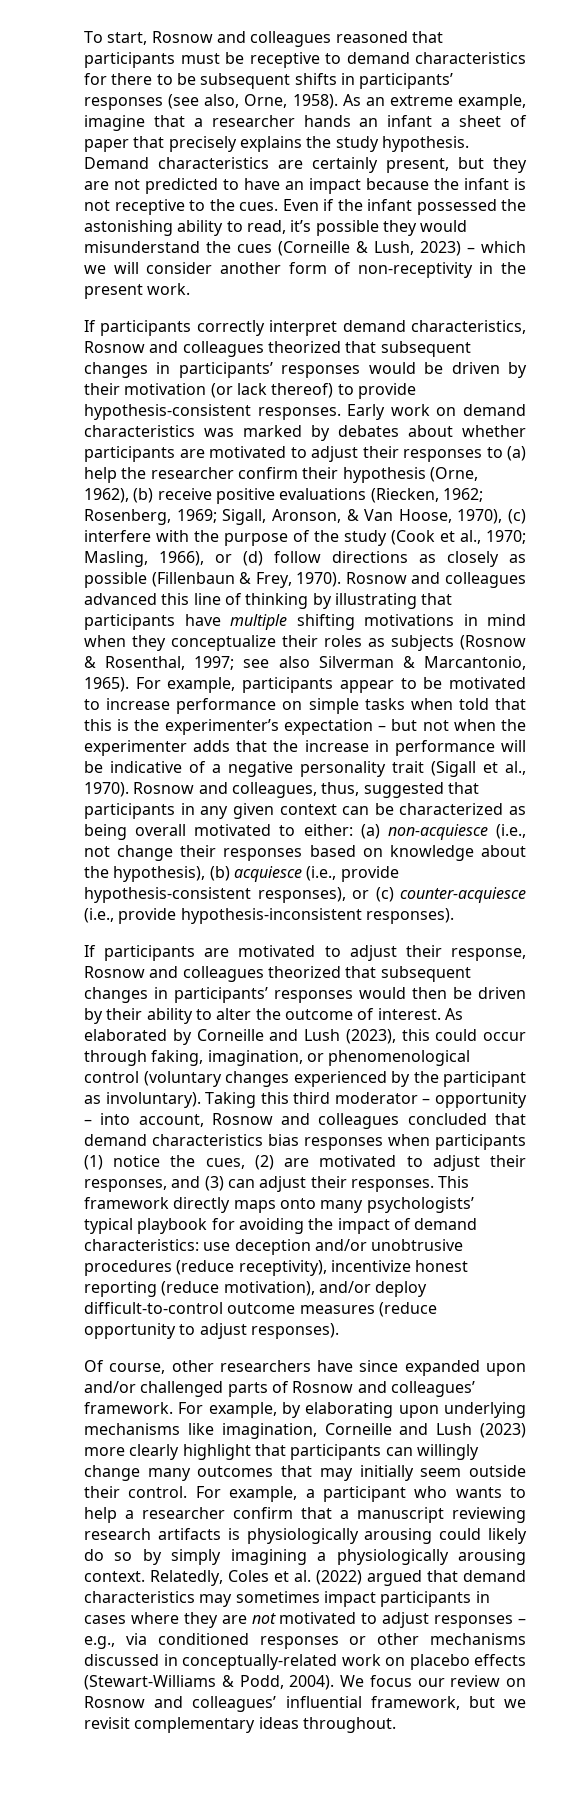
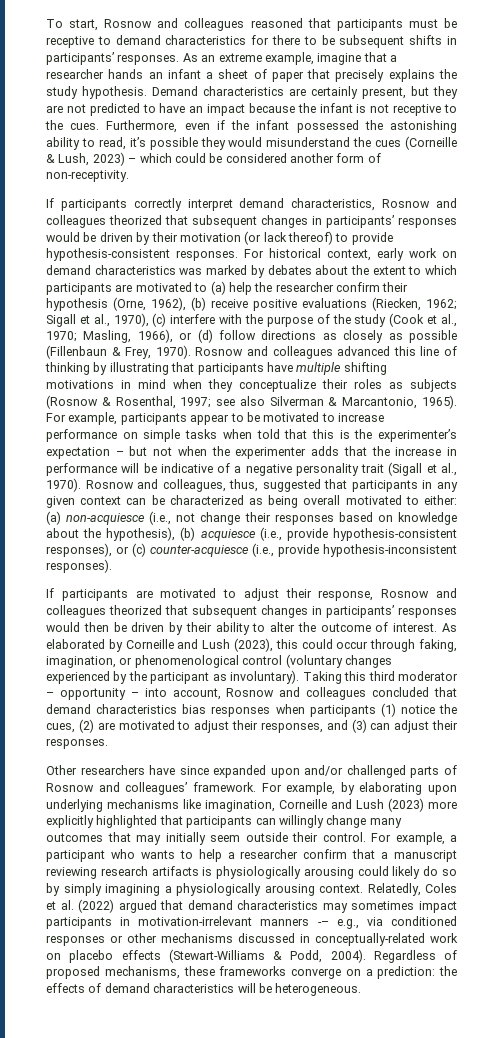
[84,94,338,110] responses (see also, Orne, 1958). -> [117,54,180,65] responses.
[282,199,319,211] Even -> [106,120,210,133] Furthermore, even
[84,262,526,278] [84,283,191,299] we will consider another form of non-receptivity in the present work. -> [174,153,381,163] [46,170,129,182] could be considered another form of non-receptivity.
[347,404,386,420] Early -> [244,248,404,261] For historical context, early
[462,425,526,437] [84,446,482,462] whether participants are motivated to adjust their responses -> [350,265,457,275] [46,282,192,295] the extent to which participants are motivated
[84,509,452,525] Rosenberg, 1969; Sigall, Aronson, & Van Hoose, -> [46,314,110,327] Sigall et al.,
[438,1176,470,1188] [84,1197,474,1213] [84,1218,478,1234] [84,1239,464,1255] [84,1260,469,1276] [84,1281,428,1297] [84,1302,437,1317] [84,1323,339,1339] [84,1360,214,1374] This framework directly maps onto many psychologists’ typical playbook for avoiding the impact of demand characteristics: use deception and/or unobtrusive procedures (reduce receptivity), incentivize honest reporting (reduce motivation), and/or deploy difficult-to-control outcome measures (reduce opportunity to adjust responses). // Of course, other -> [46,765,77,775] // Other
[129,1444,251,1460] clearly highlight -> [46,815,158,828] explicitly highlighted
[84,1612,527,1628] cases where they are not motivated to adjust responses – -> [138,916,329,926] motivation-irrelevant manners -–
[340,1675,526,1687] [84,1696,526,1712] [84,1717,396,1733] We focus our review on Rosnow and colleagues’ influential framework, but we revisit complementary ideas throughout. -> [373,950,457,963] [46,966,457,979] [46,983,362,996] Regardless of proposed mechanisms, these frameworks converge on a prediction: the effects of demand characteristics will be heterogeneous.

